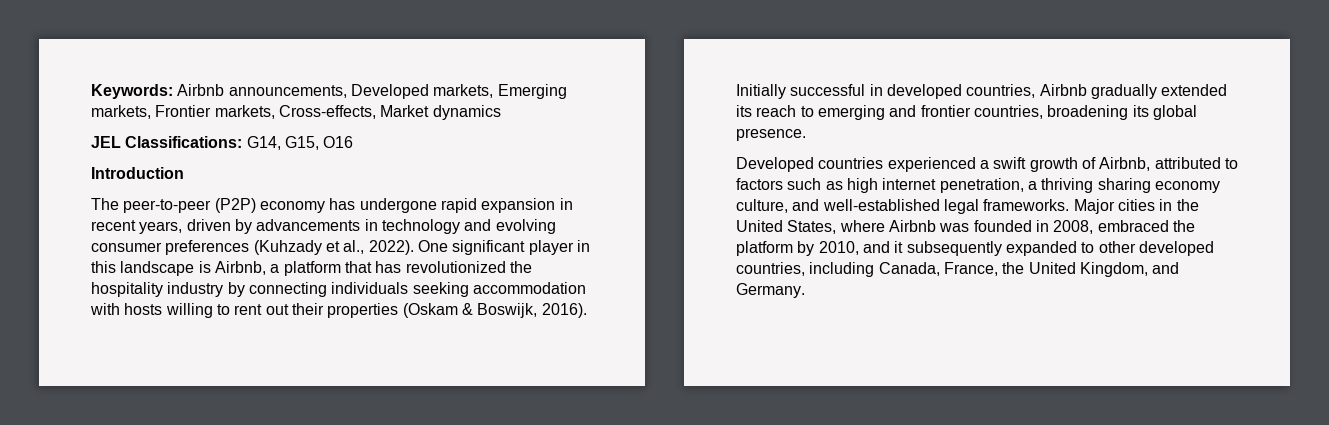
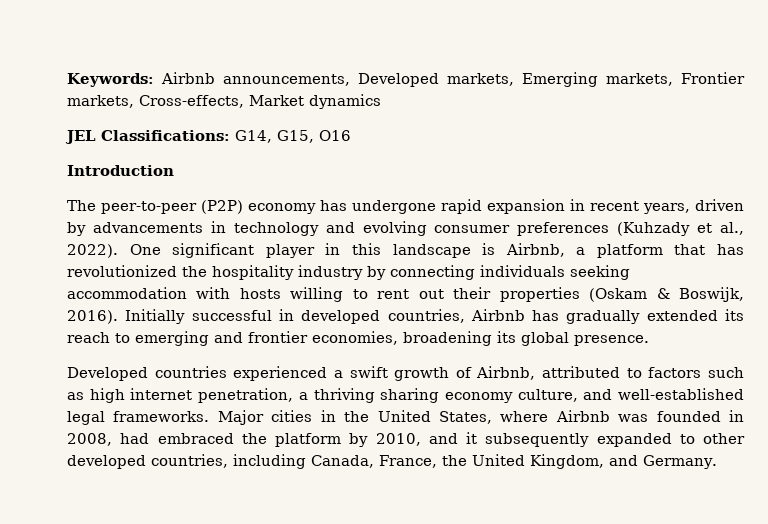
(1087, 90) none -> [532,310,560,321] has
[973,105,1043,119] countries, -> [312,331,398,345] economies,
(1094, 227) none -> [120,433,150,444] had

